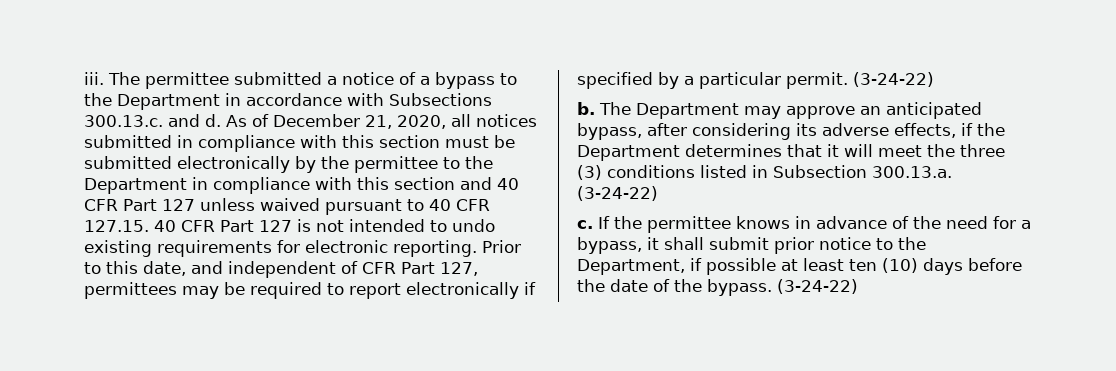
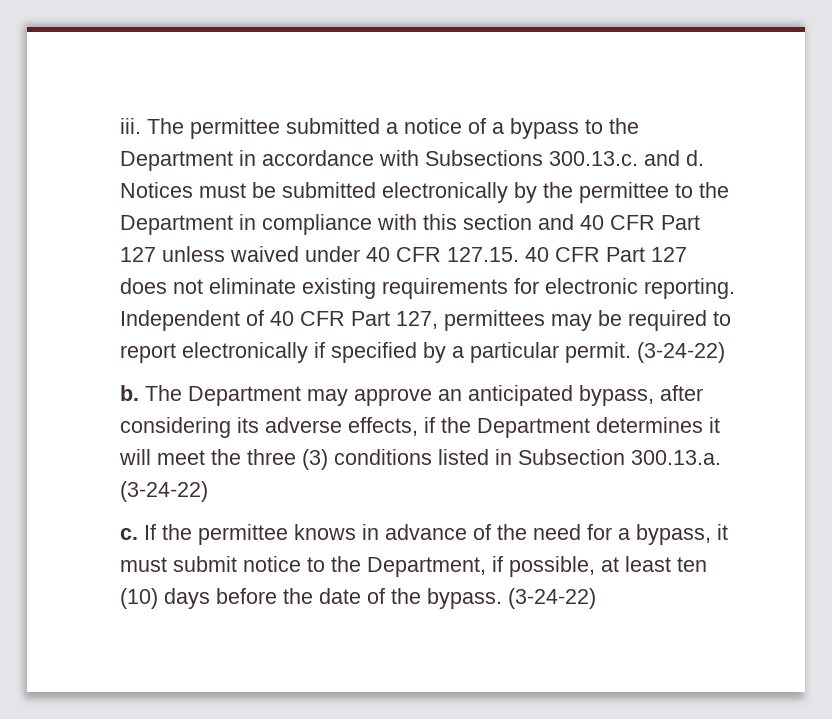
[226,114,537,129] [84,135,440,152] As of December 21, 2020, all notices submitted in compliance with this section -> [120,182,193,198] Notices
[325,199,424,215] pursuant to -> [305,246,360,262] under
[297,219,495,232] is not intended to undo -> [120,278,296,294] does not eliminate
[482,240,521,253] [84,261,358,278] Prior to this date, and independent of -> [120,310,294,331] Independent of 40
[787,144,822,157] that -> (703, 425) none
[664,237,814,254] shall submit prior -> [120,556,237,572] must submit
[706,258,776,275] possible -> [509,556,595,577] possible,

